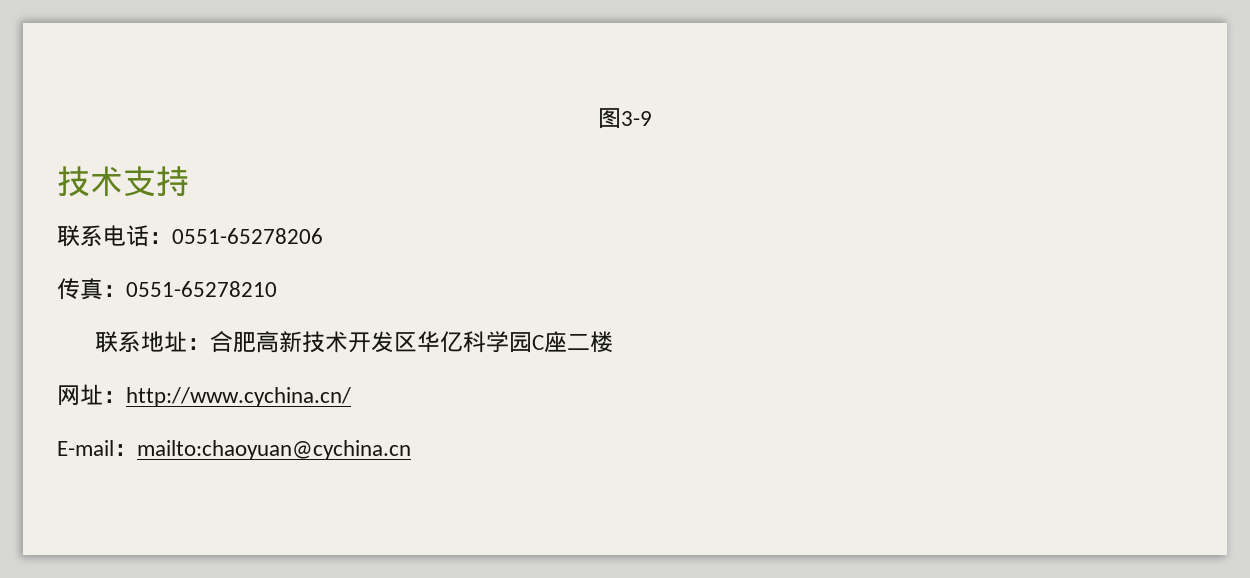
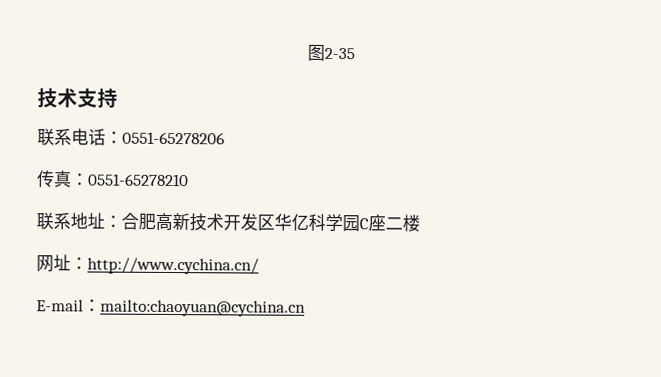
[621,111,652,126] 3-9 -> [324,47,355,60] 2-35

